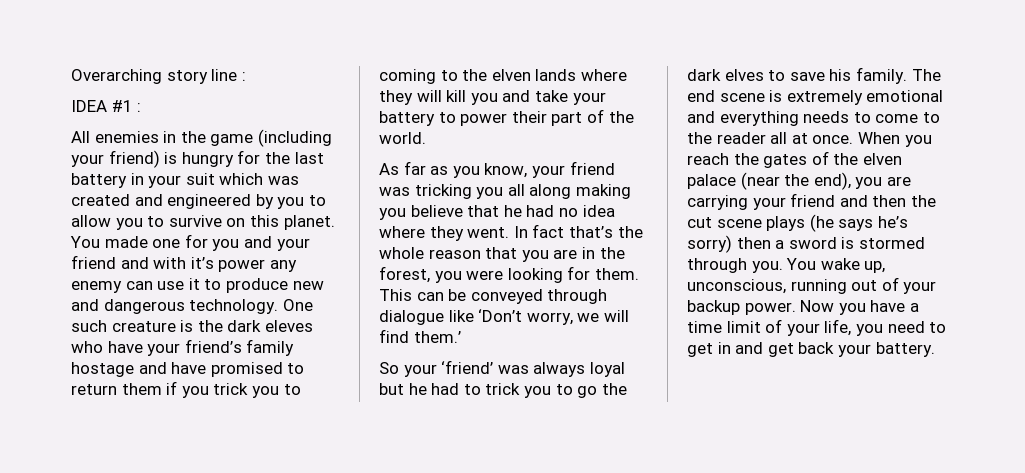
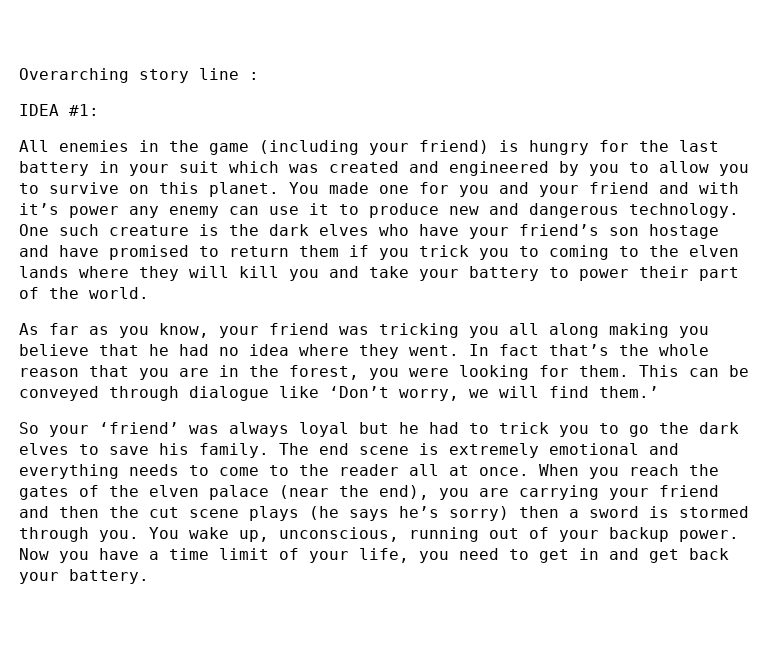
[111,100,142,112] #1 : -> [69,104,99,116] #1:
[264,320,313,332] eleves -> [319,224,369,236] elves
[246,339,295,356] family -> [609,227,639,236] son

